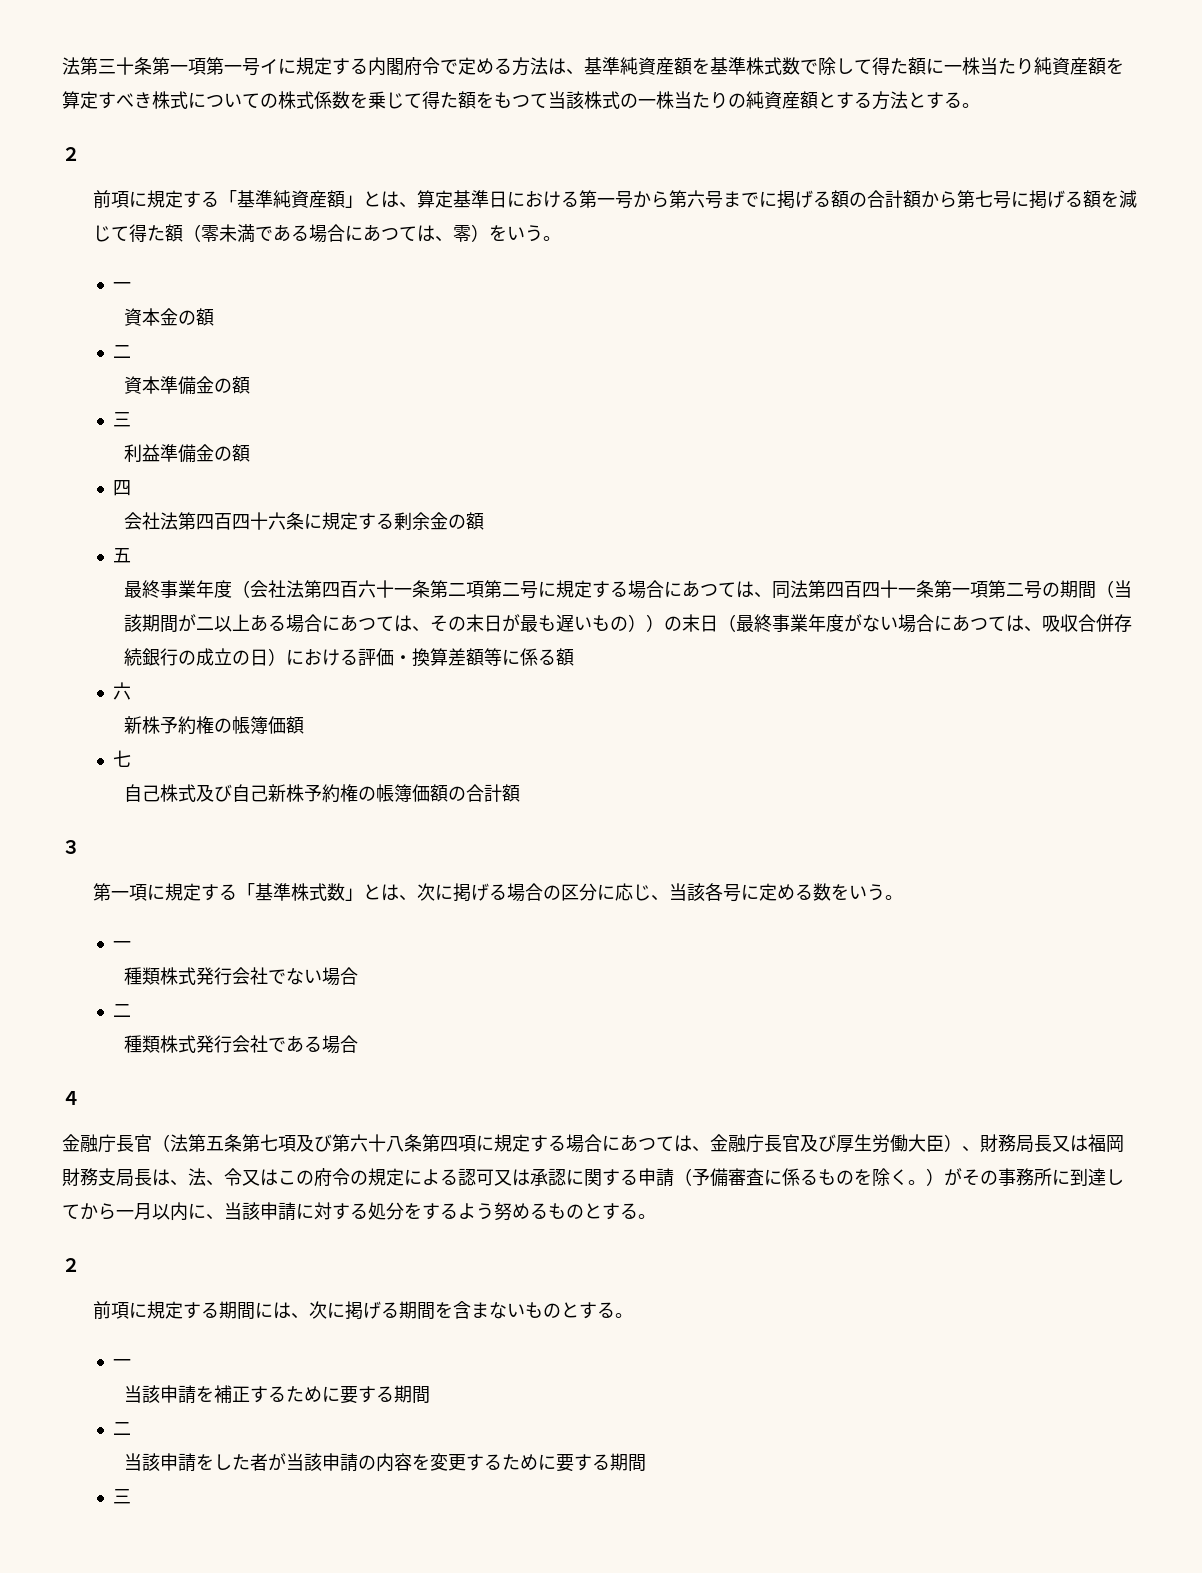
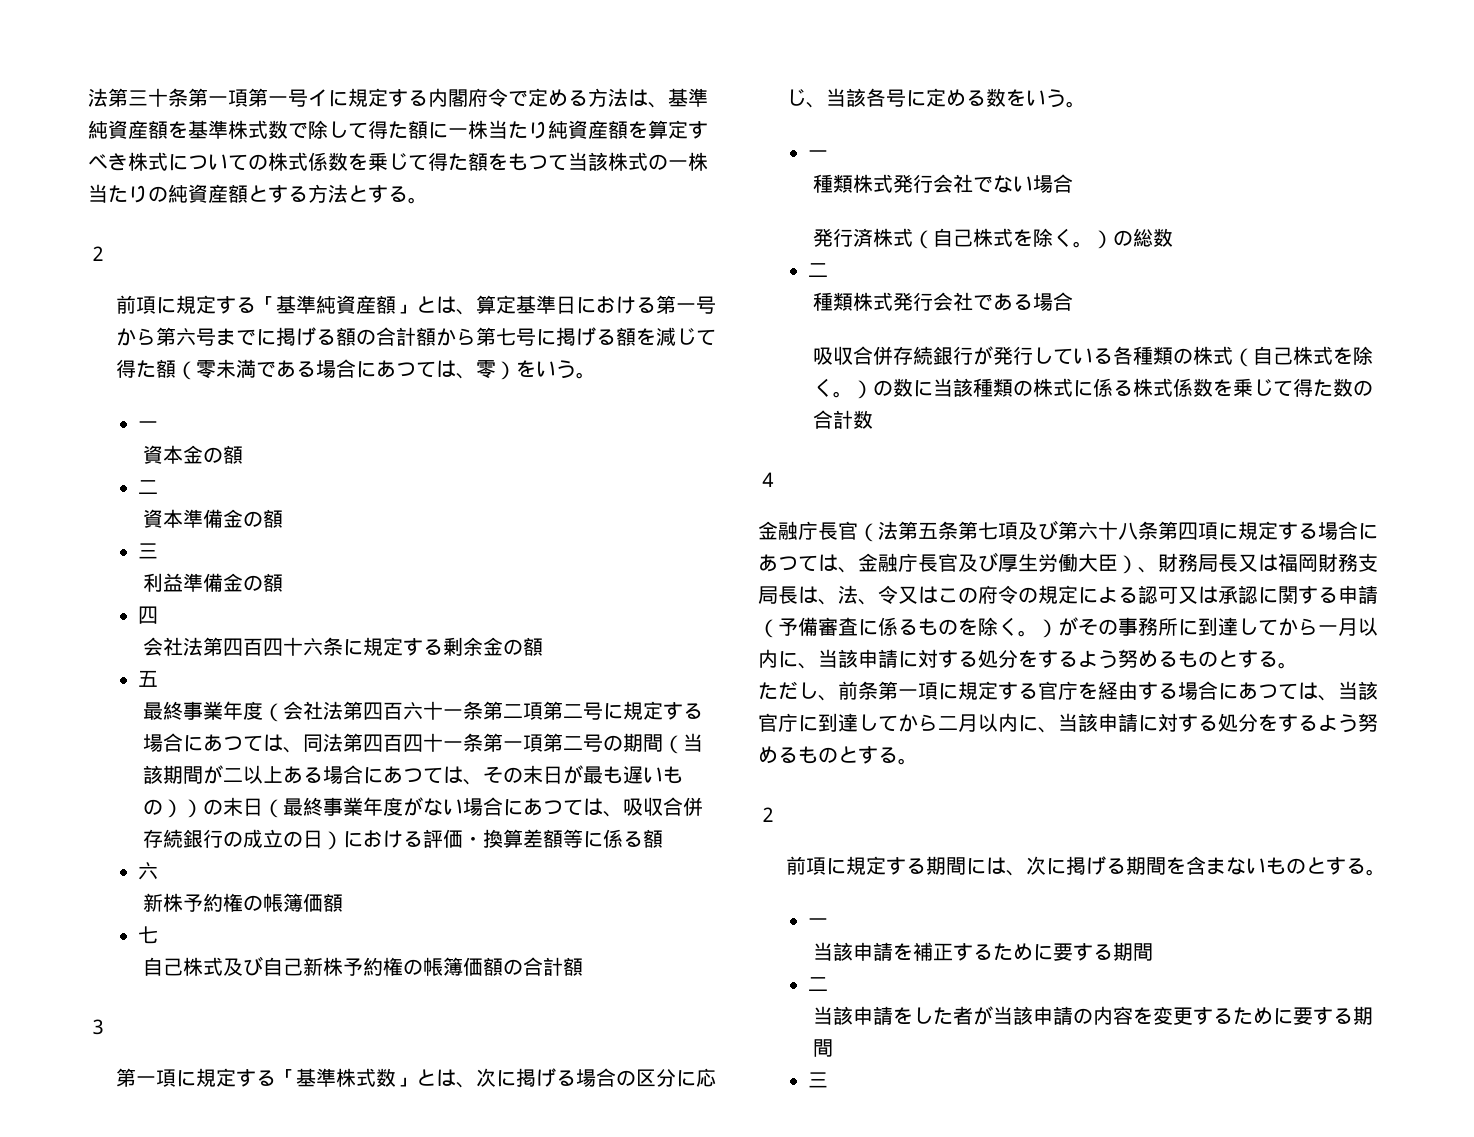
(358, 976) none -> [813,228,1174,249] // 発行済株式（自己株式を除く。）の総数
(358, 1044) none -> [813,346,1374,367] [813,378,1374,399] [813,410,874,429] // 吸収合併存続銀行が発行している各種類の株式（自己株式を除く。）の数に当該種類の株式に係る株式係数を乗じて得た数の合計数
(656, 1216) none -> [758,681,1378,701] [758,713,1378,733] [758,746,918,765] // ただし、前条第一項に規定する官庁を経由する場合にあつては、当該官庁に到達してから二月以内に、当該申請に対する処分をするよう努めるものとする。

